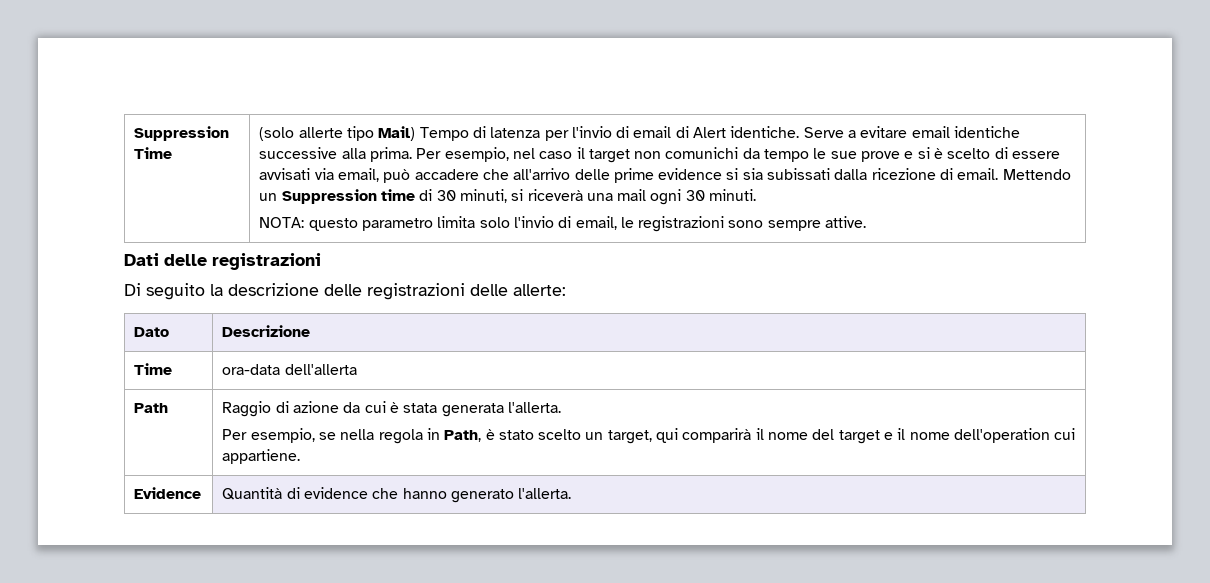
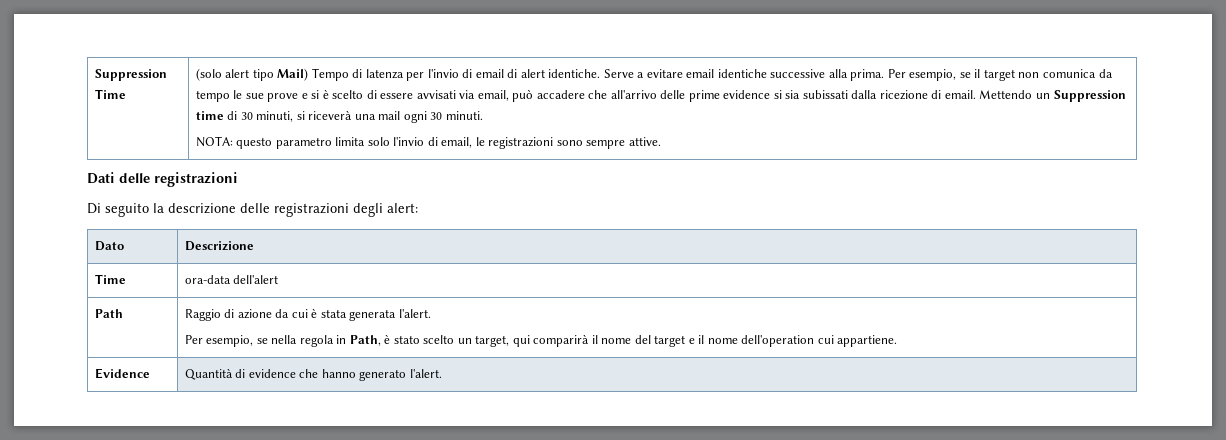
[298,127,343,138] allerte -> [225,69,250,78] alert
[693,127,727,138] Alert -> [520,69,545,78] alert
[512,148,573,159] nel caso -> [959,72,971,78] se
[665,147,739,159] comunichi -> [1042,69,1096,78] comunica
[470,284,566,296] delle allerte: -> [353,203,418,217] degli alert:
[284,364,357,375] dell'allerta -> [233,275,279,284] dell'alert
[507,402,561,413] l'allerta. -> [398,309,431,318] l'alert.
[518,488,572,499] l'allerta. -> [409,369,442,378] l'alert.

